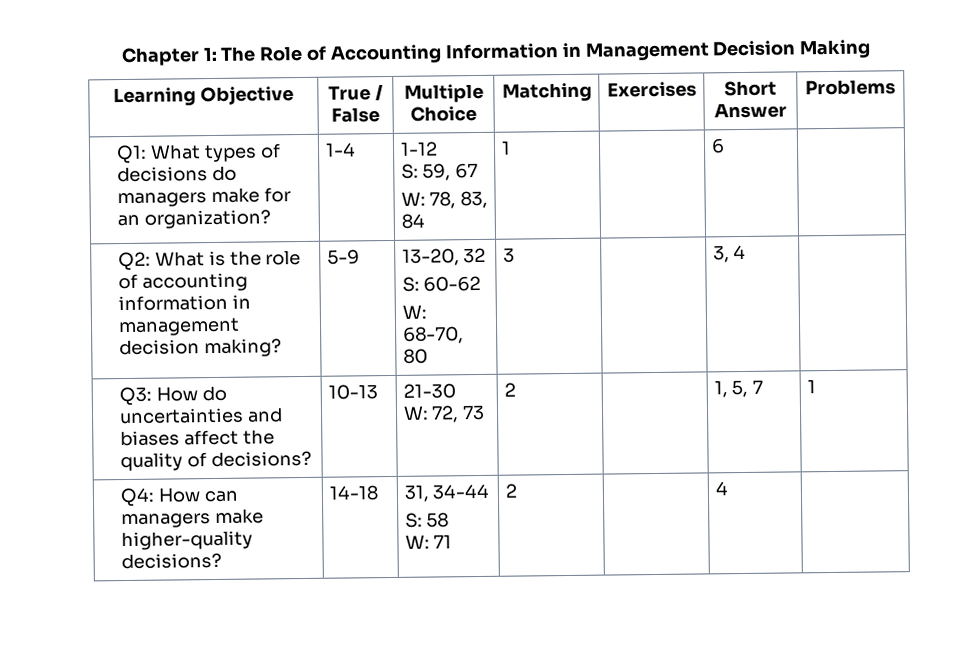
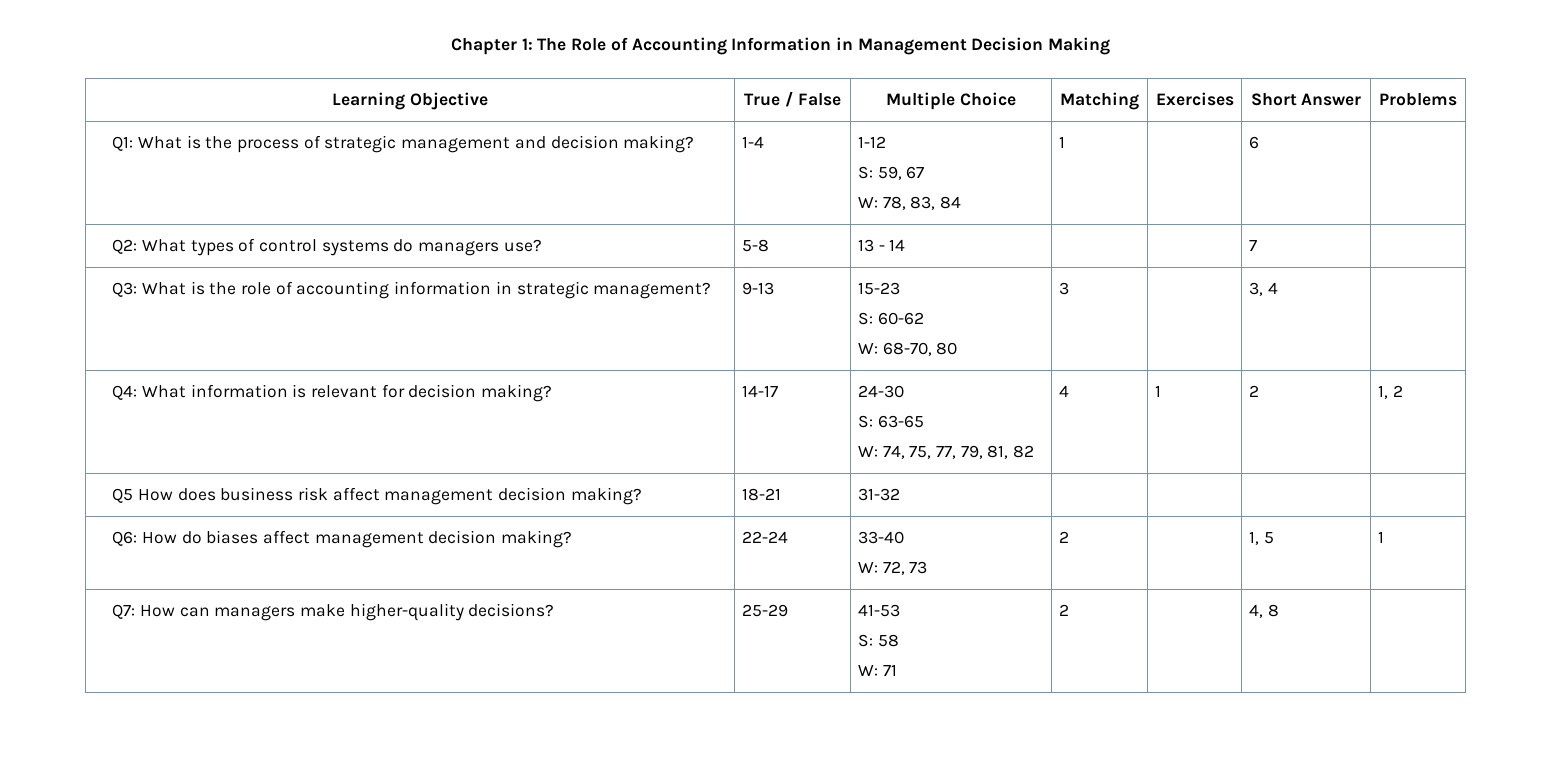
[203,143,281,163] [116,165,237,183] [116,187,291,208] [116,209,271,229] types of decisions do managers make for an organization? -> [186,135,695,153] is the process of strategic management and decision making?
(205, 259) none -> [190,238,542,256] [741,239,769,252] [857,239,906,252] [1248,240,1257,251] [112,282,186,297] types of control systems do managers use? | 5-8 | 13 - 14 | | | 7 | // Q3: What
[117,317,240,337] [118,338,282,358] [326,249,360,265] [401,247,487,266] management decision making? | 5-9 | 13-20, 32 -> [516,281,712,299] [741,282,774,295] [857,282,900,295] strategic management? | 9-13 | 15-23
[118,385,227,406] [118,407,283,425] [119,429,275,447] [119,450,312,472] [327,384,378,400] [402,383,456,399] Q3: How do uncertainties and biases affect the quality of decisions? | 10-13 | 21-30 -> [112,384,553,402] [741,385,778,397] [857,385,904,398] [857,415,924,428] [857,445,1035,459] [1058,385,1069,397] [1154,385,1161,397] [1248,385,1259,397] [1377,385,1403,399] [112,487,642,505] [741,488,781,501] [857,488,900,501] [112,530,573,548] [741,531,788,543] [857,531,904,544] Q4: What information is relevant for decision making? | 14-17 | 24-30 // S: 63-65 // W: 74, 75, 77, 79, 81, 82 | 4 | 1 | 2 | 1, 2 // Q5 How does business risk affect management decision making? | 18-21 | 31-32 | | | | // Q6: How do biases affect management decision making? | 22-24 | 33-40
[731,379,764,398] [806,379,816,394] [119,487,155,507] 5, 7 | 1 // Q4: -> [1263,532,1274,544] [1377,531,1384,543] [112,604,136,619] 5 | 1 // Q7:
[328,485,378,501] [403,483,490,502] 14-18 | 31, 34-44 -> [741,604,788,617] [857,604,900,617] 25-29 | 41-53
[714,481,728,496] 4 -> [1248,604,1279,618] 4, 8

